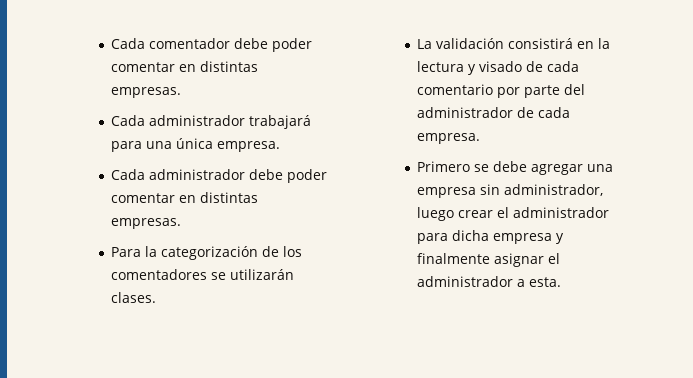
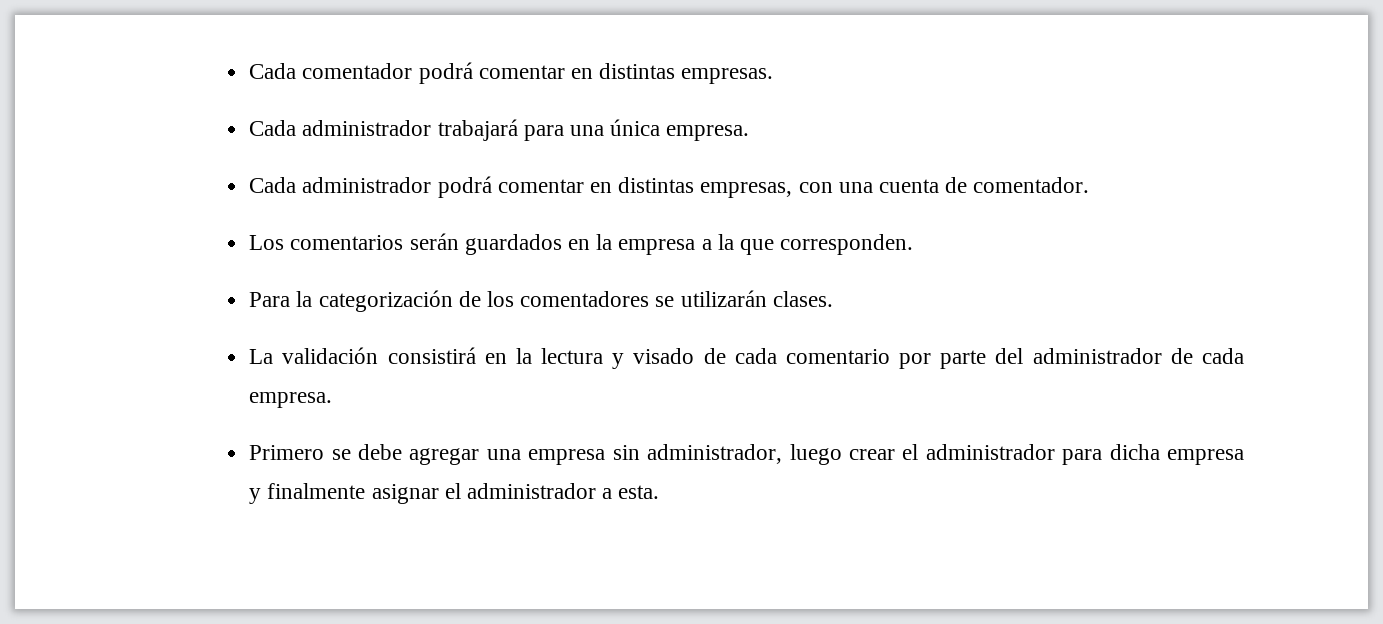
[233,38,312,52] debe poder -> [418,62,473,84] podrá
[248,169,327,183] [110,192,258,203] [110,218,181,229] debe poder comentar en distintas empresas. -> [437,176,1090,198] [249,233,914,255] podrá comentar en distintas empresas, con una cuenta de comentador. // Los comentarios serán guardados en la empresa a la que corresponden.

